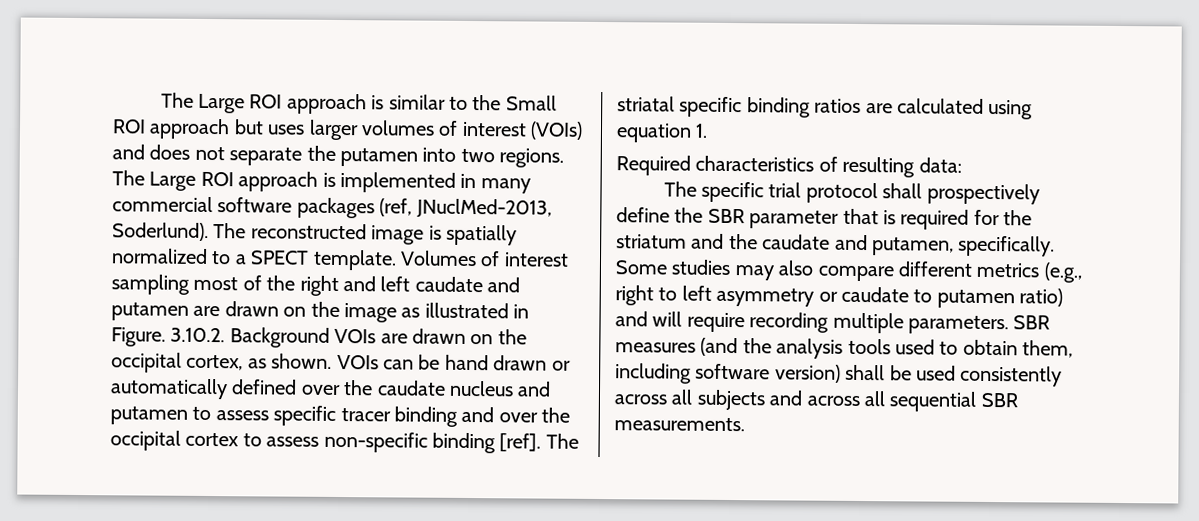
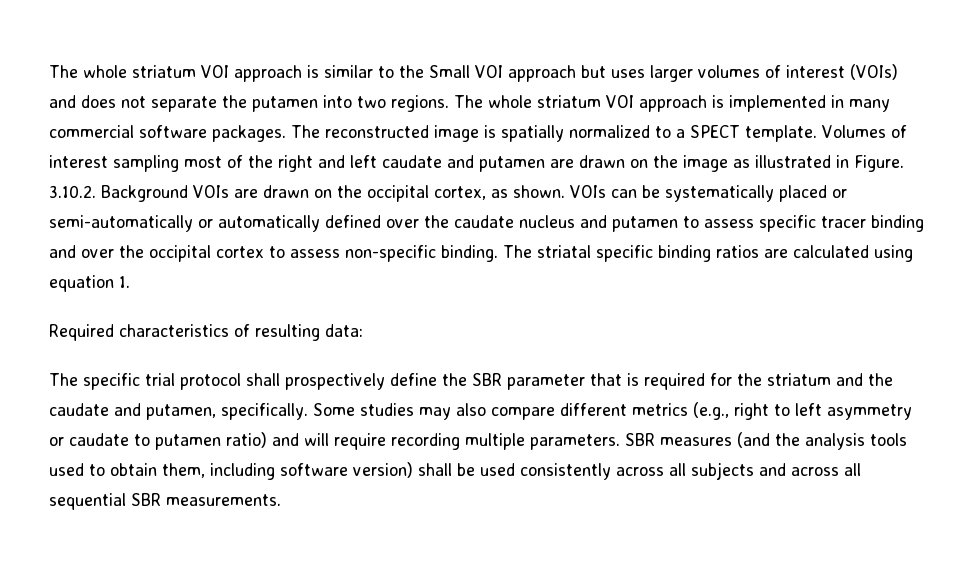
[160,92,283,114] The Large ROI -> [49,65,229,78] The whole striatum VOI
[112,119,146,134] ROI -> [475,65,503,78] VOI
[149,171,234,191] Large ROI -> [488,95,634,108] whole striatum VOI
[296,197,552,219] [112,222,209,241] packages (ref, JNuclMed-2013, Soderlund). -> [212,125,286,142] packages.
[444,354,548,371] hand drawn -> [665,185,847,202] [49,215,193,232] systematically placed or semi-automatically
[432,432,542,454] binding [ref]. -> [441,245,498,262] binding.

